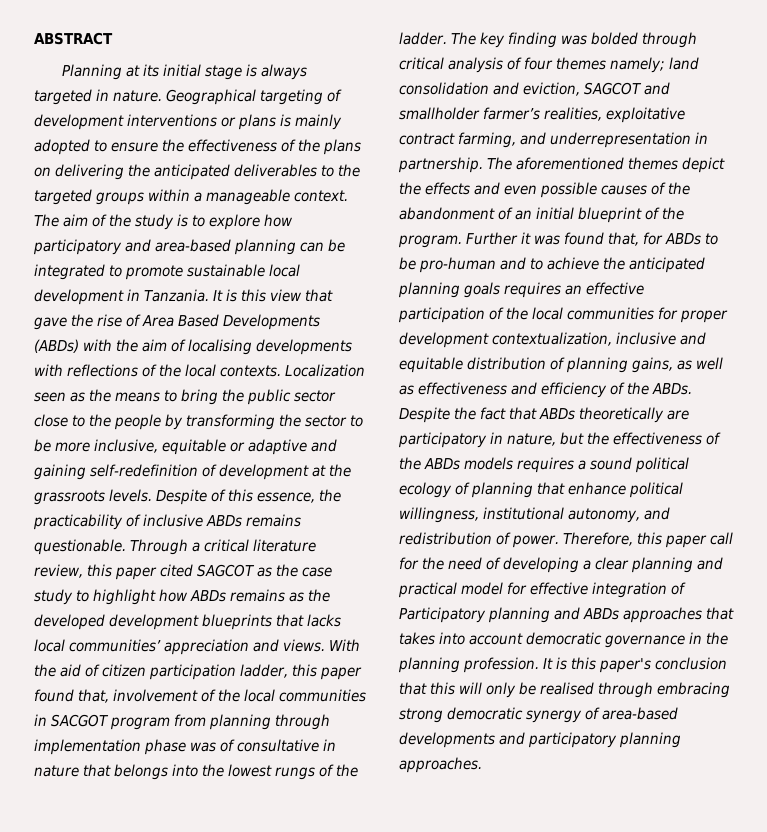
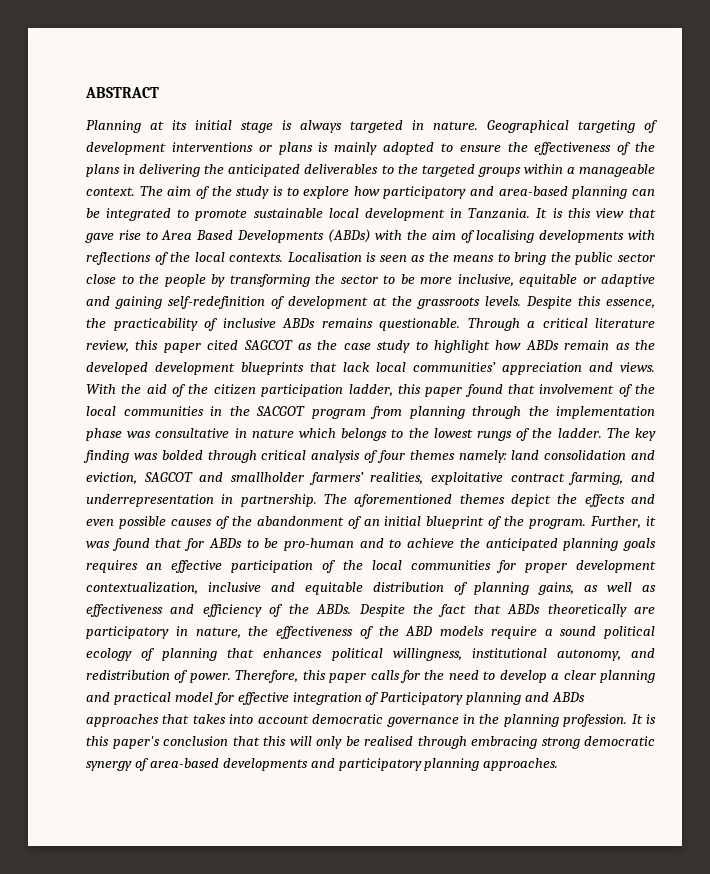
[34,167,51,177] on -> [123,164,136,174] in
[71,314,141,327] the rise of -> [118,230,158,240] rise to
[285,364,365,377] Localization -> [287,252,377,262] Localisation is
[211,489,226,502] of -> (572, 302) none
[230,589,285,602] remains -> [564,340,610,350] remain
[307,614,341,627] lacks -> [343,362,370,372] lack
(100, 670) none -> [188,384,209,394] the
[78,689,109,703] that, -> [507,384,535,394] that
(47, 720) none -> [229,406,250,416] the
(330, 722) none -> [528,406,549,416] the
[220,739,235,752] of -> (152, 434) none
[83,764,198,780] that belongs into -> [298,428,404,441] which belongs to
[610,57,665,73] namely; -> [458,450,507,463] namely:
[483,107,540,120] farmer’s -> [308,472,364,485] farmers’
[466,232,518,245] Further -> [590,516,642,529] Further,
[608,232,639,246] that, -> [155,538,183,548] that
[560,432,721,445] [399,457,574,473] but the effectiveness of the ABDs models requires -> [248,626,537,639] the effectiveness of the ABD models require
[568,482,626,495] enhance -> [263,648,323,658] enhances
[709,532,733,545] call -> [370,670,400,680] calls
[486,557,579,573] of developing -> [483,670,547,683] to develop

